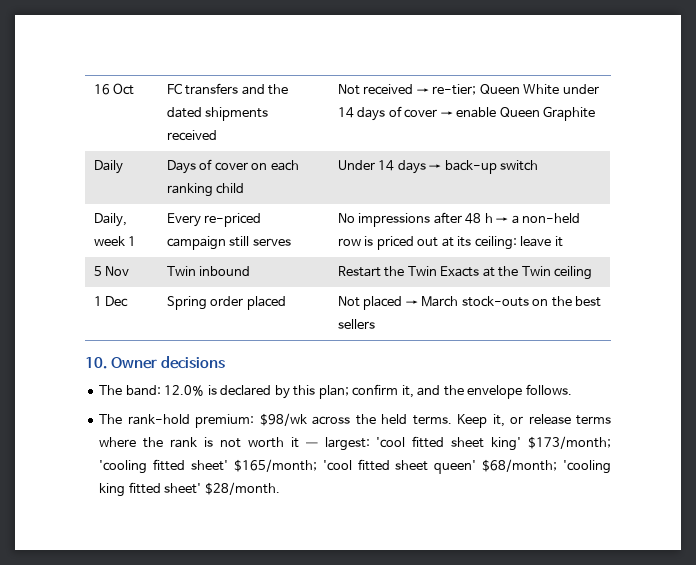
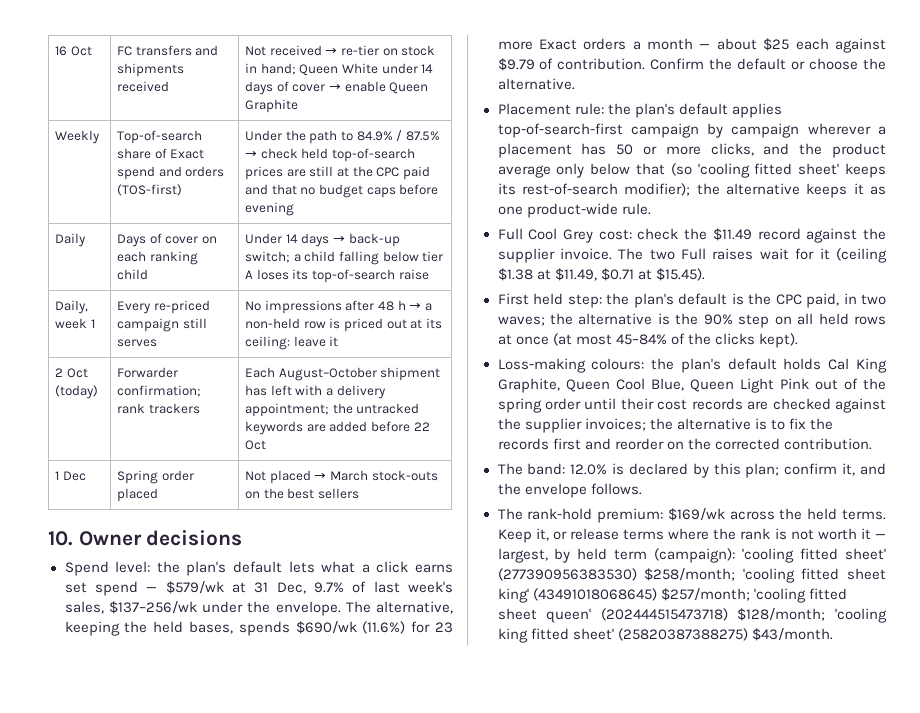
[268,84,289,95] [166,107,202,118] the dated -> (219, 50) none
[432,84,477,95] re-tier; -> [341,45,436,56] [245,63,296,75] re-tier on stock in hand;
(596, 113) none -> [55,130,101,144] [117,130,203,144] [117,148,205,159] [117,166,225,180] [117,184,183,196] [245,130,440,144] [245,148,416,162] [245,166,430,180] [245,184,439,198] [245,202,295,216] // Weekly | Top-of-search share of Exact spend and orders (TOS-first) | Under the path to 84.9% / 87.5% → check held top-of-search prices are still at the CPC paid and that no budget caps before evening
[500,160,539,171] switch -> [245,251,444,265] [245,269,429,283] switch; a child falling below tier A loses its top-of-search raise
[93,266,130,276] [166,266,251,276] [337,266,593,280] 5 Nov | Twin inbound | Restart the Twin Exacts at the Twin ceiling -> [55,368,88,378] [55,385,99,399] [117,367,179,378] [117,385,202,397] [117,403,200,414] [245,367,441,381] [245,385,386,399] [245,403,420,417] [245,421,430,435] [245,440,267,450] 2 Oct (today) | Forwarder confirmation; rank trackers | Each August–October shipment has left with a delivery appointment; the untracked keywords are added before 22 Oct
(226, 362) none -> [64,561,453,576] [64,581,454,596] [64,601,453,616] [64,621,453,636] [497,38,886,53] [497,58,886,71] [497,78,575,90] [497,103,782,118] [497,123,886,138] [497,143,886,158] [497,163,886,178] [497,183,887,198] [497,203,651,218] [497,228,886,243] [497,248,888,263] [497,268,705,281] [497,293,886,308] [497,313,886,328] [497,333,798,348] [497,358,887,373] [497,378,886,393] [497,398,886,413] [497,418,833,433] [497,438,872,450] // Spend level: the plan's default lets what a click earns set spend — $579/wk at 31 Dec, 9.7% of last week's sales, $137–256/wk under the envelope. The alternative, keeping the held bases, spends $690/wk (11.6%) for 23 more Exact orders a month — about $25 each against $9.79 of contribution. Confirm the default or choose the alternative. // Placement rule: the plan's default applies top-of-search-first campaign by campaign wherever a placement has 50 or more clicks, and the product average only below that (so 'cooling fitted sheet' keeps its rest-of-search modifier); the alternative keeps it as one product-wide rule. // Full Cool Grey cost: check the $11.49 record against the supplier invoice. The two Full raises wait for it (ceiling $1.38 at $11.49, $0.71 at $15.45). // First held step: the plan's default is the CPC paid, in two waves; the alternative is the 90% step on all held rows at once (at most 45–84% of the clicks kept). // Loss-making colours: the plan's default holds Cal King Graphite, Queen Cool Blue, Queen Light Pink out of the spring order until their cost records are checked against the supplier invoices; the alternative is to fix the records first and reorder on the corrected contribution.
[259,413,307,426] $98/wk -> [667,508,725,521] $169/wk
[324,436,611,451] [99,459,558,474] largest: 'cool fitted sheet king' $173/month; 'cooling fitted sheet' $165/month; 'cool fitted sheet queen' $68/month; -> [497,548,886,563] [497,568,886,583] [497,588,847,603] [497,608,826,623] largest, by held term (campaign): 'cooling fitted sheet' (277390956383530) $258/month; 'cooling fitted sheet king' (43491018068645) $257/month; 'cooling fitted sheet queen' (202444515473718) $128/month;
[204,482,280,495] $28/month. -> [617,628,833,641] (25820387388275) $43/month.

